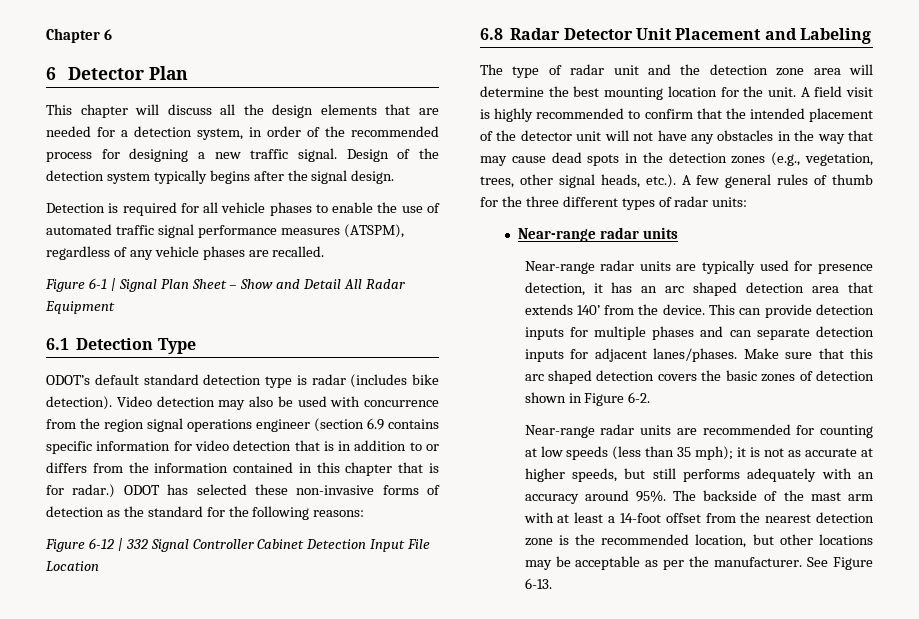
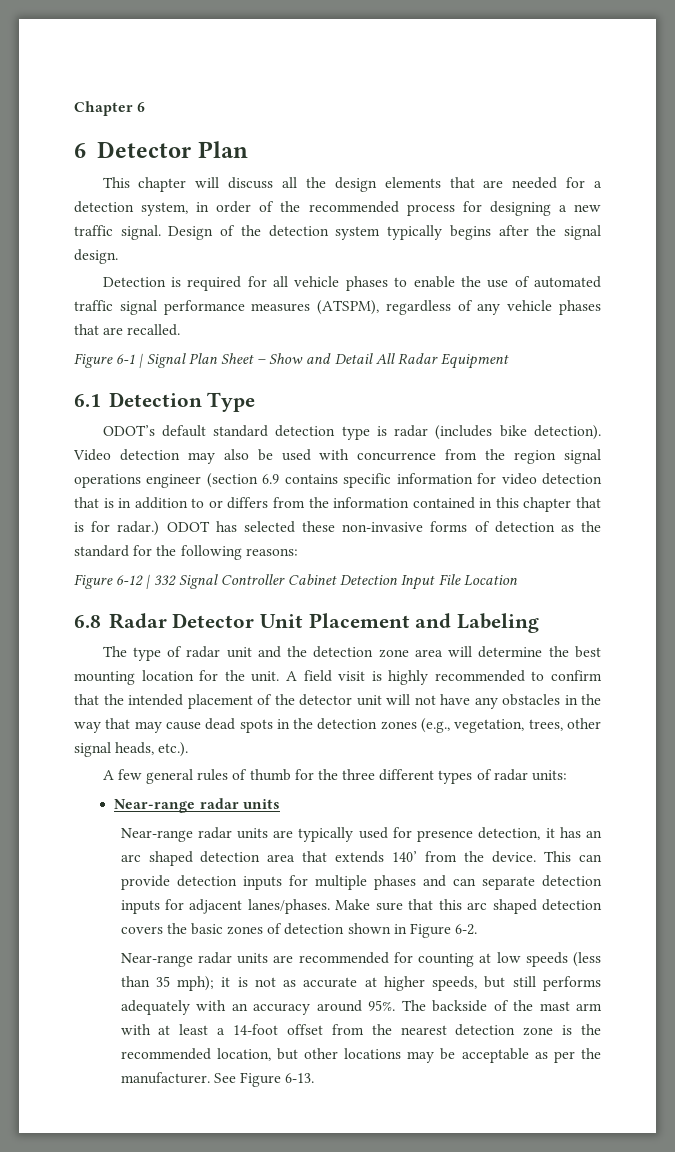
(245, 253) none -> [74,324,99,335] that
(676, 181) none -> (189, 749) //

